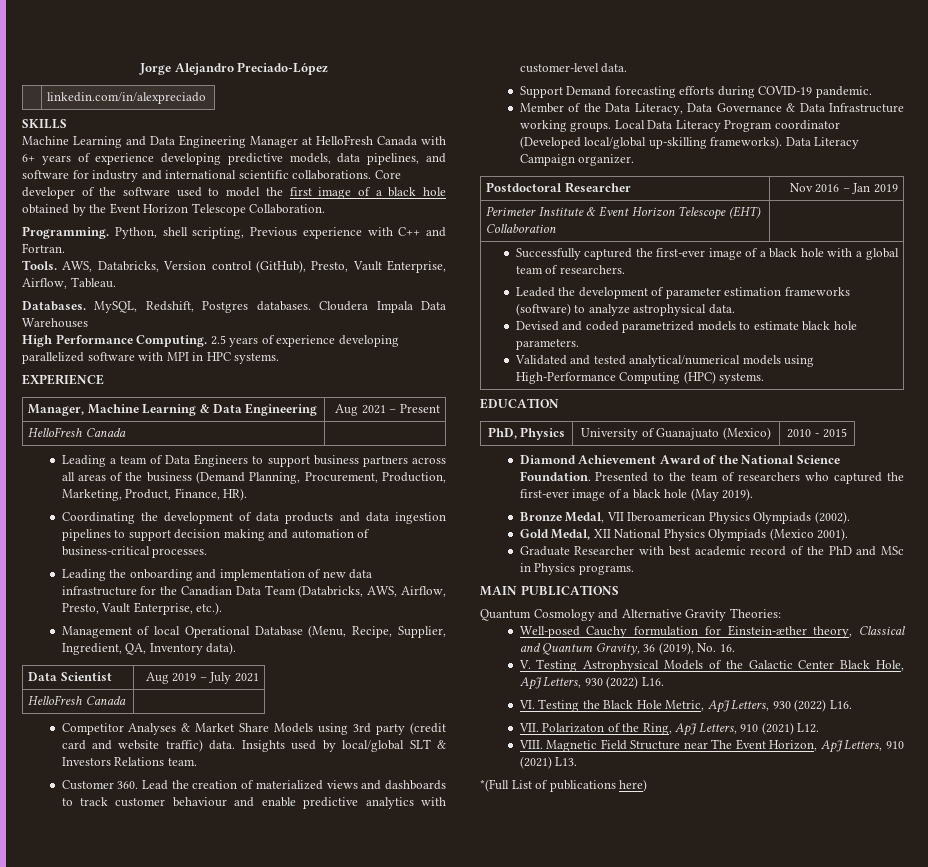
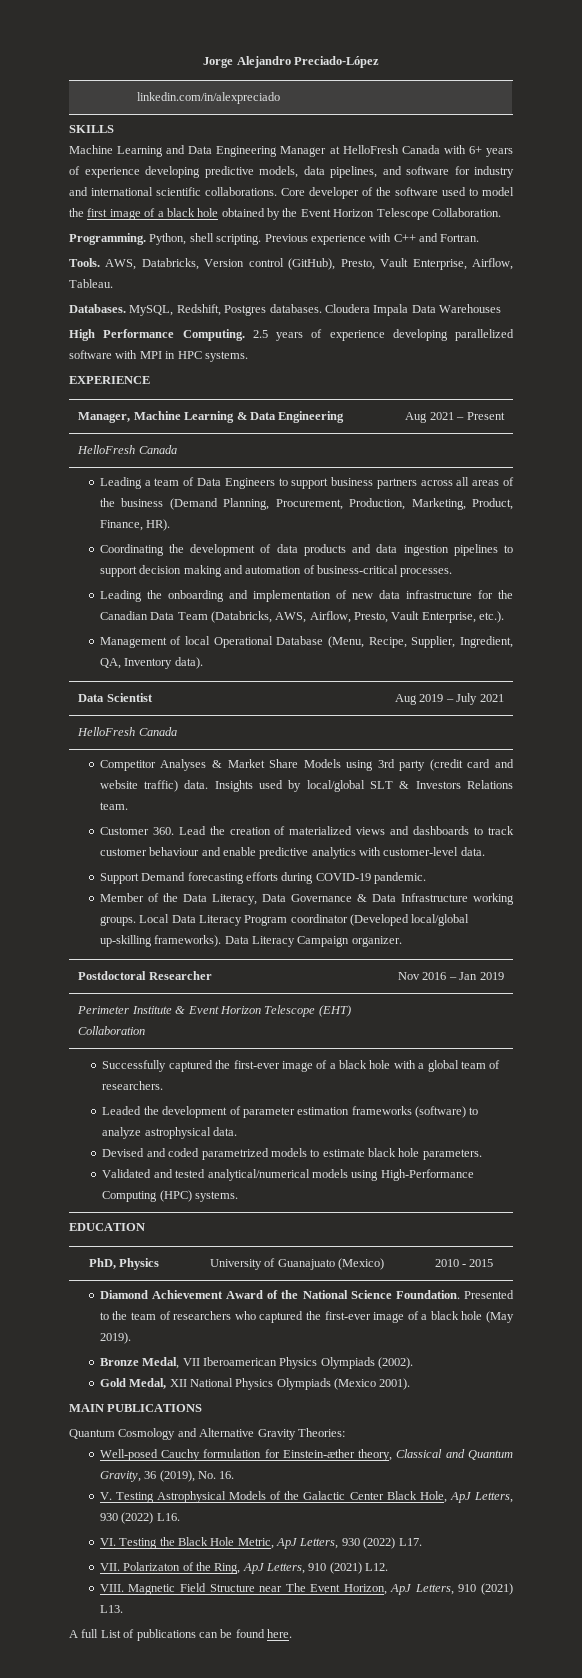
[192,227,245,239] scripting, -> [216,234,262,245] scripting.
[519,546,904,556] [519,563,634,575] // Graduate Researcher with best academic record of the PhD and MSc in Physics programs. -> (411, 1384) none
[829,700,852,709] L16. -> [398,1538,422,1546] L17.
[480,779,509,792] *(Full -> [69,1629,99,1638] A full
[619,779,648,792] here) -> [198,1629,292,1638] can be found here.

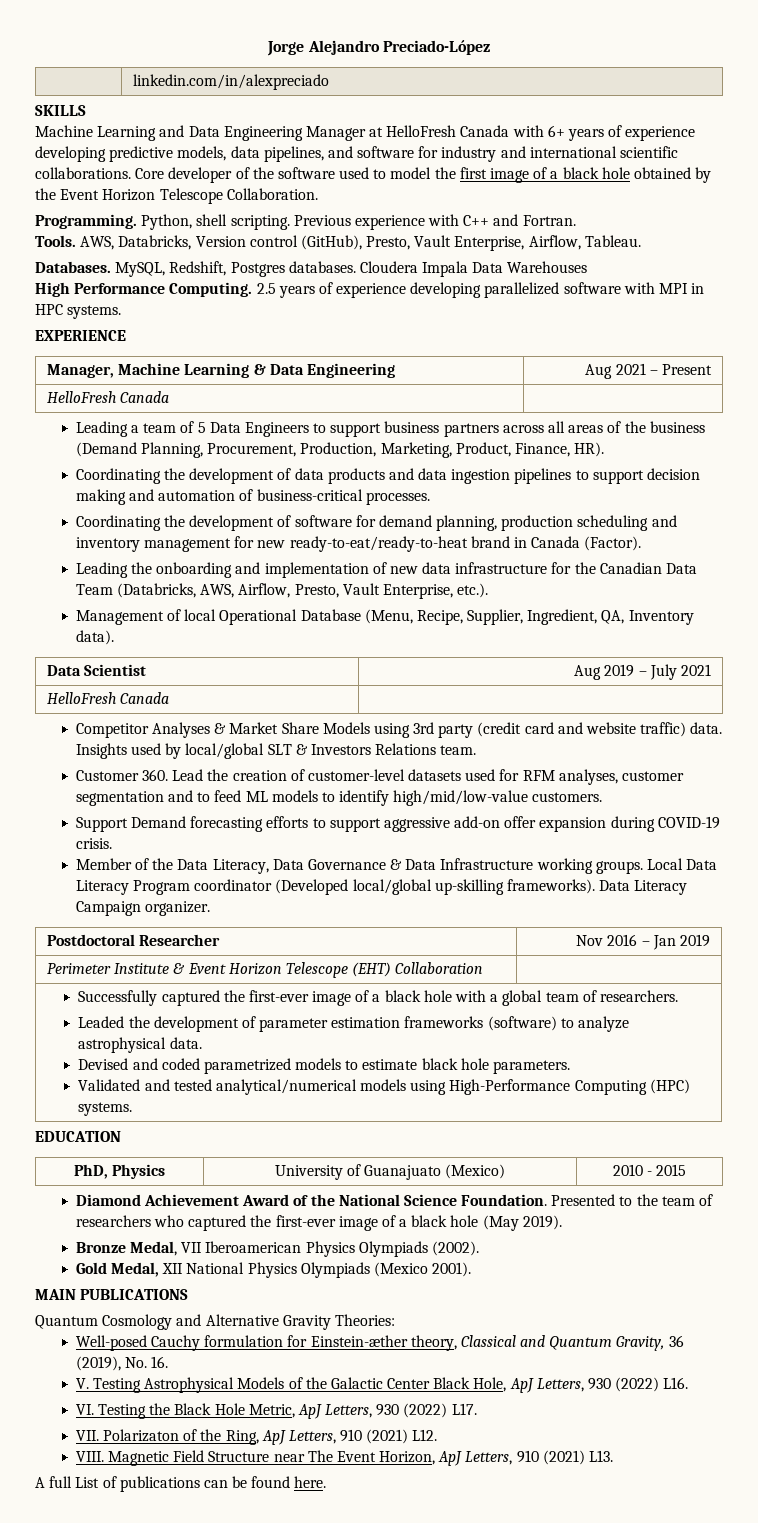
(195, 481) none -> [197,422,206,433] 5
(453, 572) none -> [75,515,677,531] [75,536,642,552] // Coordinating the development of software for demand planning, production scheduling and inventory management for new ready-to-eat/ready-to-heat brand in Canada (Factor).
[289,826,514,835] [99,847,485,859] [99,872,278,884] materialized views and dashboards to track customer behaviour and enable predictive analytics with customer-level data. // Support Demand forecasting efforts -> [307,769,685,785] [75,790,603,806] [75,816,607,832] customer-level datasets used for RFM analyses, customer segmentation and to feed ML models to identify high/mid/low-value customers. // Support Demand forecasting efforts to support aggressive add-on offer expansion
[374,872,427,884] pandemic. -> [75,838,112,849] crisis.

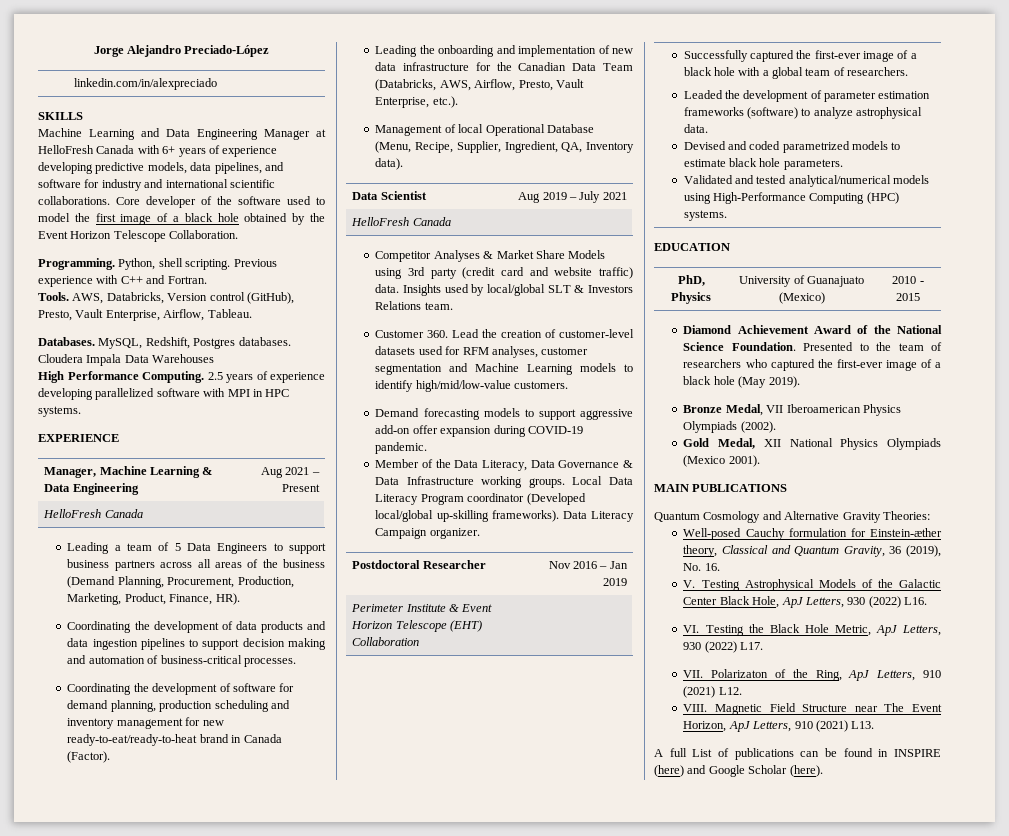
[197,790,268,802] to feed ML -> [475,363,574,375] Machine Learning
[75,817,128,832] Support -> (569, 385) none
[266,816,309,828] efforts -> [483,408,520,417] models
[75,838,112,849] crisis. -> [375,442,428,454] pandemic.
[294,1476,327,1488] here. -> [878,749,941,757] [654,765,823,777] in INSPIRE (here) and Google Scholar (here).

